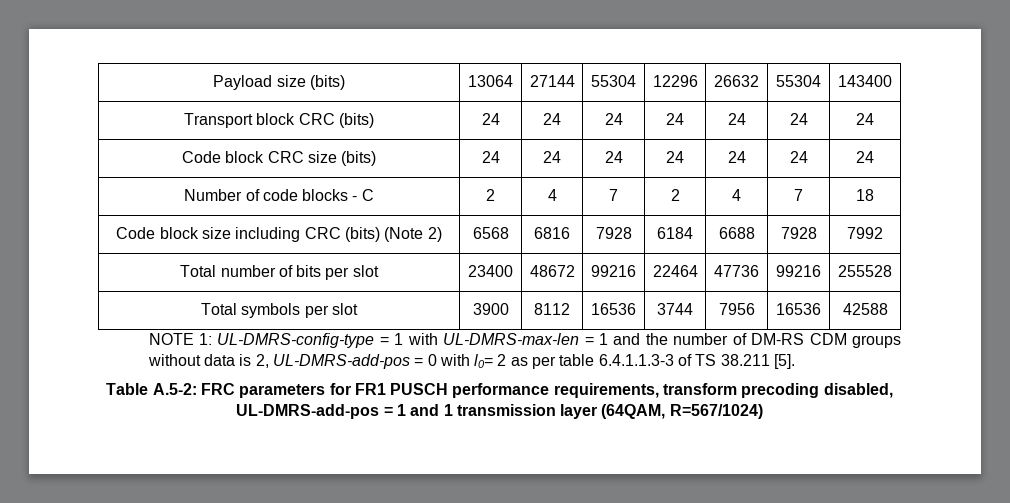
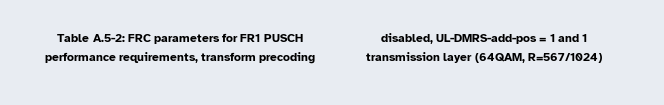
[213,75,345,90] [468,75,513,87] [529,75,575,87] [591,75,636,87] [652,75,698,87] [714,75,759,87] [776,75,821,87] [838,75,892,87] [184,113,374,128] [481,113,500,125] [543,113,561,125] [604,113,623,125] [666,113,684,125] [727,113,746,125] [789,113,808,125] [856,113,874,125] [181,151,377,166] [481,151,500,163] [543,151,561,163] [604,151,623,163] [666,151,684,163] [727,151,746,163] [789,151,808,163] [856,151,874,163] [184,189,374,201] [486,189,495,201] [547,189,557,201] [609,189,618,201] [670,189,680,201] [732,189,741,201] [794,189,803,201] [856,189,874,201] [116,227,442,242] [472,227,509,239] [534,227,570,239] [595,227,632,239] [657,227,693,239] [718,227,755,239] [780,227,817,239] [847,227,883,239] [180,265,379,280] [468,265,513,277] [529,265,575,277] [591,265,636,277] [652,265,698,277] [714,265,759,277] [776,265,821,277] [838,265,892,277] [201,303,358,318] [472,303,509,315] [534,303,570,315] [591,303,636,315] [657,303,693,315] [718,303,755,315] [776,303,821,315] [842,303,888,315] [148,333,901,348] [147,354,796,369] Payload size (bits) | 13064 | 27144 | 55304 | 12296 | 26632 | 55304 | 143400 // Transport block CRC (bits) | 24 | 24 | 24 | 24 | 24 | 24 | 24 // Code block CRC size (bits) | 24 | 24 | 24 | 24 | 24 | 24 | 24 // Number of code blocks - C | 2 | 4 | 7 | 2 | 4 | 7 | 18 // Code block size including CRC (bits) (Note 2) | 6568 | 6816 | 7928 | 6184 | 6688 | 7928 | 7992 // Total number of bits per slot | 23400 | 48672 | 99216 | 22464 | 47736 | 99216 | 255528 // Total symbols per slot | 3900 | 8112 | 16536 | 3744 | 7956 | 16536 | 42588 // NOTE 1: UL-DMRS-config-type = 1 with UL-DMRS-max-len = 1 and the number of DM-RS CDM groups without data is 2, UL-DMRS-add-pos = 0 with l0= 2 as per table 6.4.1.1.3-3 of TS 38.211 [5]. // -> (57, 38) none

